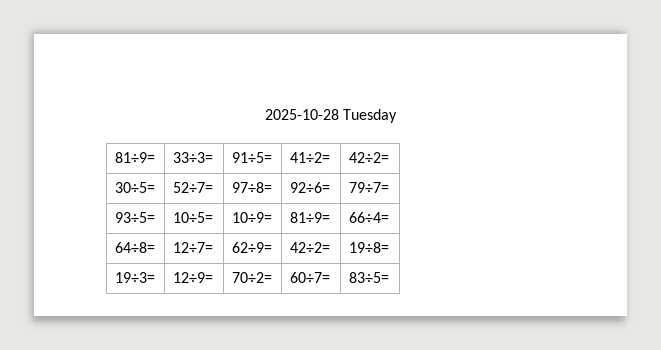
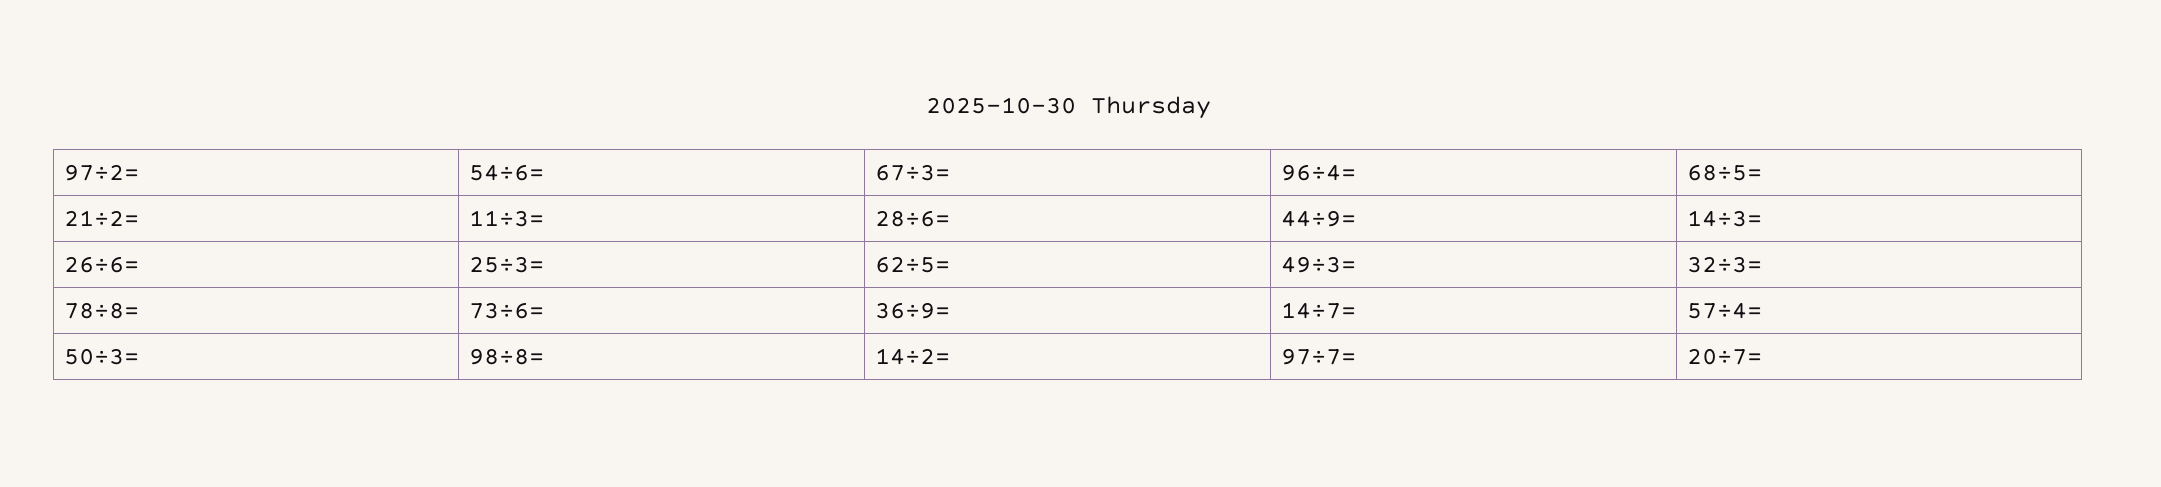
[264,109,398,123] [114,152,155,163] [172,152,213,163] [231,152,272,163] [289,152,330,163] [348,152,389,163] [114,182,155,193] [172,182,213,193] [231,182,272,193] [289,182,330,193] [348,182,389,193] [114,212,155,223] [172,212,213,223] [231,212,272,223] [289,212,330,223] [348,212,389,223] [114,242,155,253] [172,242,213,253] [231,242,272,253] [289,242,330,253] [348,242,389,253] [114,272,155,283] [172,272,213,283] [231,272,272,283] [289,272,330,283] [348,272,389,283] 2025-10-28 Tuesday // 81÷9= | 33÷3= | 91÷5= | 41÷2= | 42÷2= // 30÷5= | 52÷7= | 97÷8= | 92÷6= | 79÷7= // 93÷5= | 10÷5= | 10÷9= | 81÷9= | 66÷4= // 64÷8= | 12÷7= | 62÷9= | 42÷2= | 19÷8= // 19÷3= | 12÷9= | 70÷2= | 60÷7= | 83÷5= -> [925,96,1211,119] [64,164,140,181] [469,164,545,181] [875,164,951,181] [1281,164,1357,181] [1687,164,1763,181] [64,210,140,226] [469,210,545,227] [875,210,951,227] [1281,210,1357,227] [1687,210,1763,227] [64,256,140,273] [469,256,545,273] [875,256,951,273] [1281,256,1357,273] [1687,256,1763,273] [64,302,140,319] [469,302,545,319] [875,302,951,319] [1281,302,1357,319] [1687,302,1763,319] [64,348,140,365] [469,348,545,365] [875,348,951,365] [1281,348,1357,365] [1687,348,1763,365] 2025-10-30 Thursday // 97÷2= | 54÷6= | 67÷3= | 96÷4= | 68÷5= // 21÷2= | 11÷3= | 28÷6= | 44÷9= | 14÷3= // 26÷6= | 25÷3= | 62÷5= | 49÷3= | 32÷3= // 78÷8= | 73÷6= | 36÷9= | 14÷7= | 57÷4= // 50÷3= | 98÷8= | 14÷2= | 97÷7= | 20÷7=

